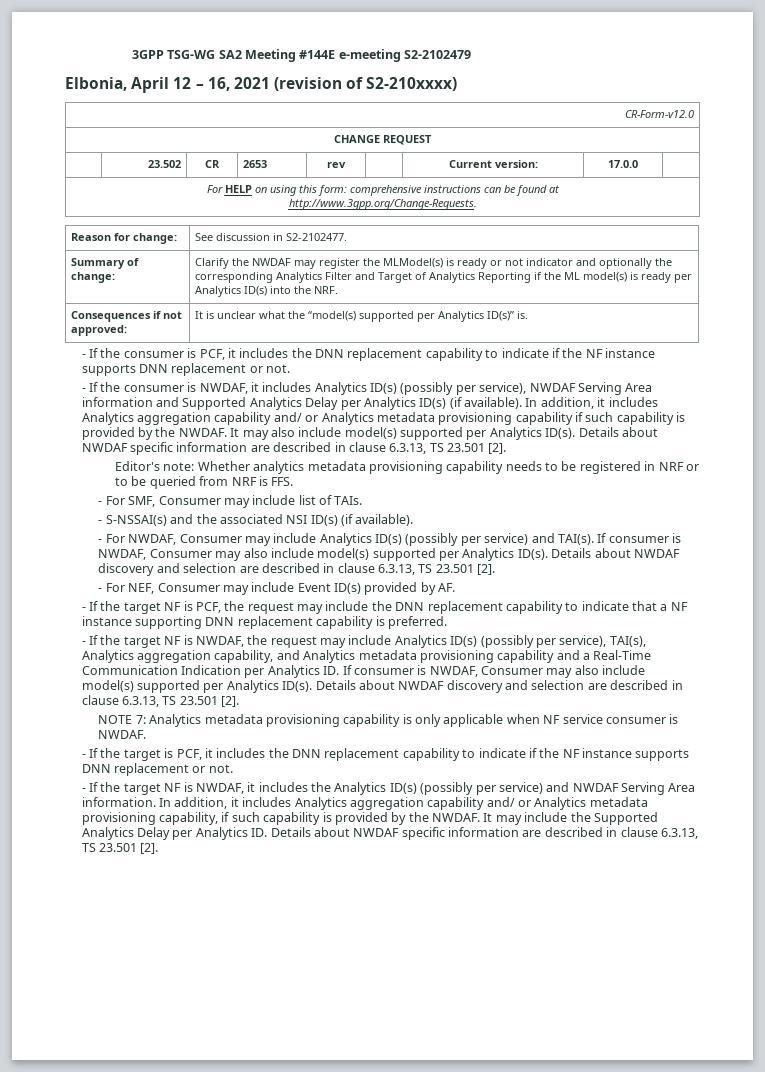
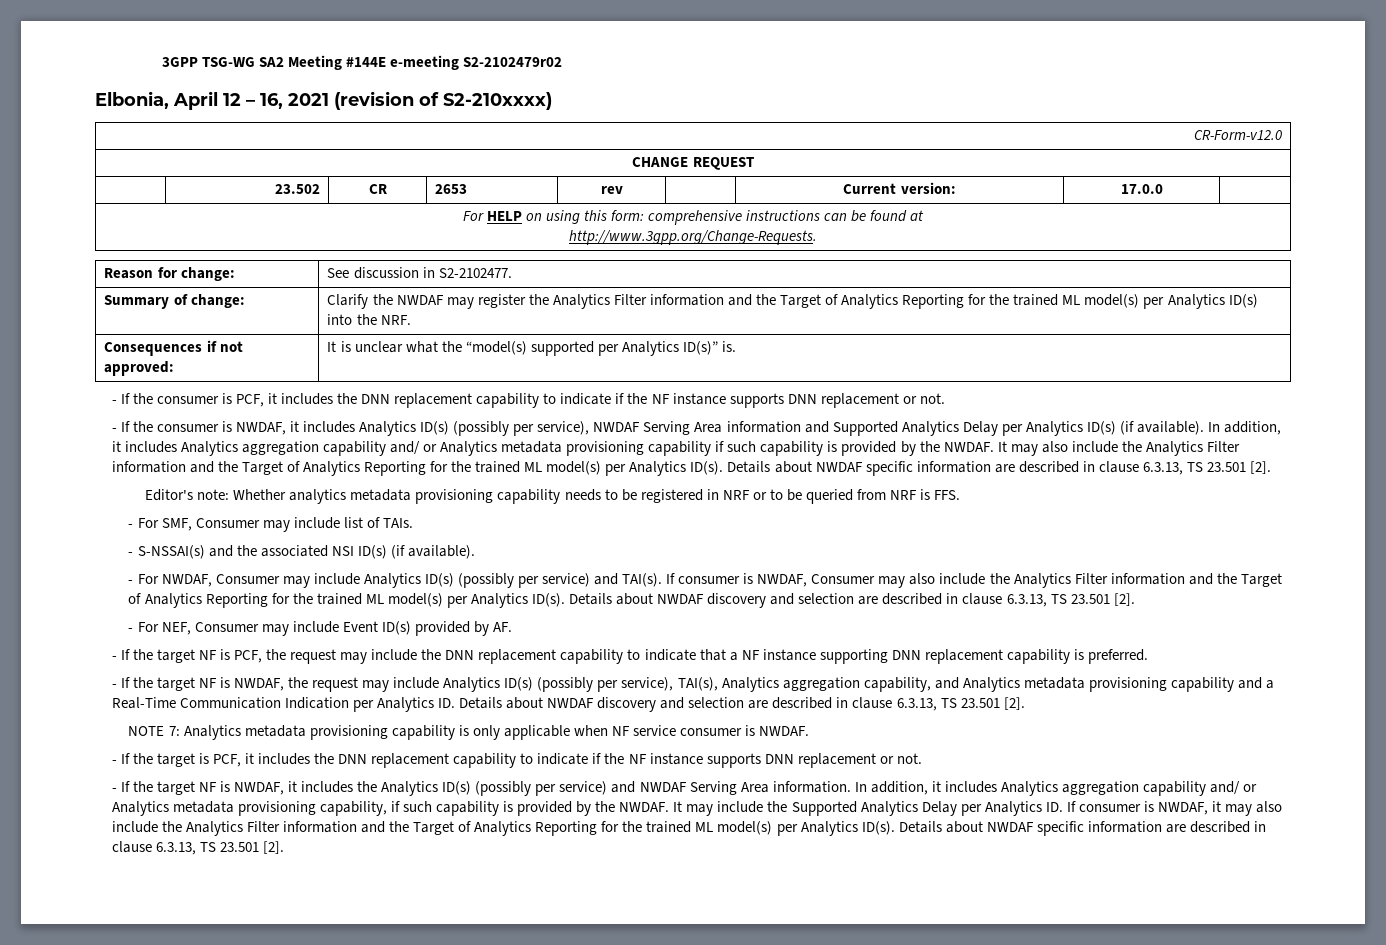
[404,50,472,59] S2-2102479 -> [463,57,563,67] S2-2102479r02
[382,258,672,269] [194,272,671,283] MLModel(s) is ready or not indicator and optionally the corresponding Analytics Filter and Target of Analytics Reporting if the ML model(s) is ready -> [552,294,1140,309] Analytics Filter information and the Target of Analytics Reporting for the trained ML model(s)
[344,427,464,440] model(s) supported -> [1121,441,1240,456] [111,461,602,476] the Analytics Filter information and the Target of Analytics Reporting for the trained ML model(s)
[317,548,436,561] model(s) supported -> [989,573,1282,588] [128,593,443,608] the Analytics Filter information and the Target of Analytics Reporting for the trained ML model(s)
[342,665,646,678] [81,680,313,693] If consumer is NWDAF, Consumer may also include model(s) supported per Analytics ID(s). -> (455, 703) none
(268, 832) none -> [1066,801,1283,816] [111,821,895,836] If consumer is NWDAF, it may also include the Analytics Filter information and the Target of Analytics Reporting for the trained ML model(s) per Analytics ID(s).

